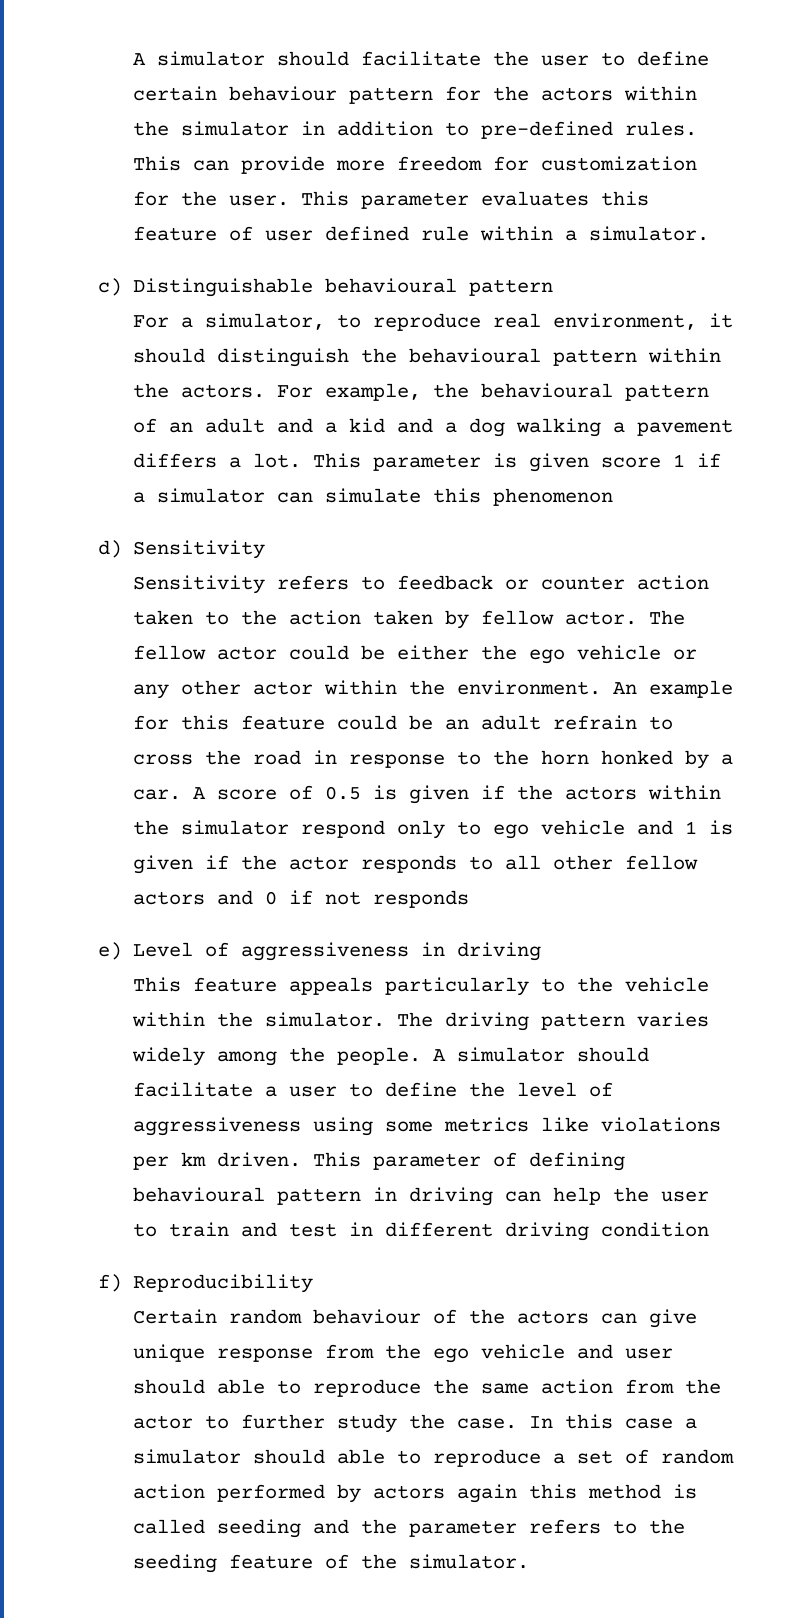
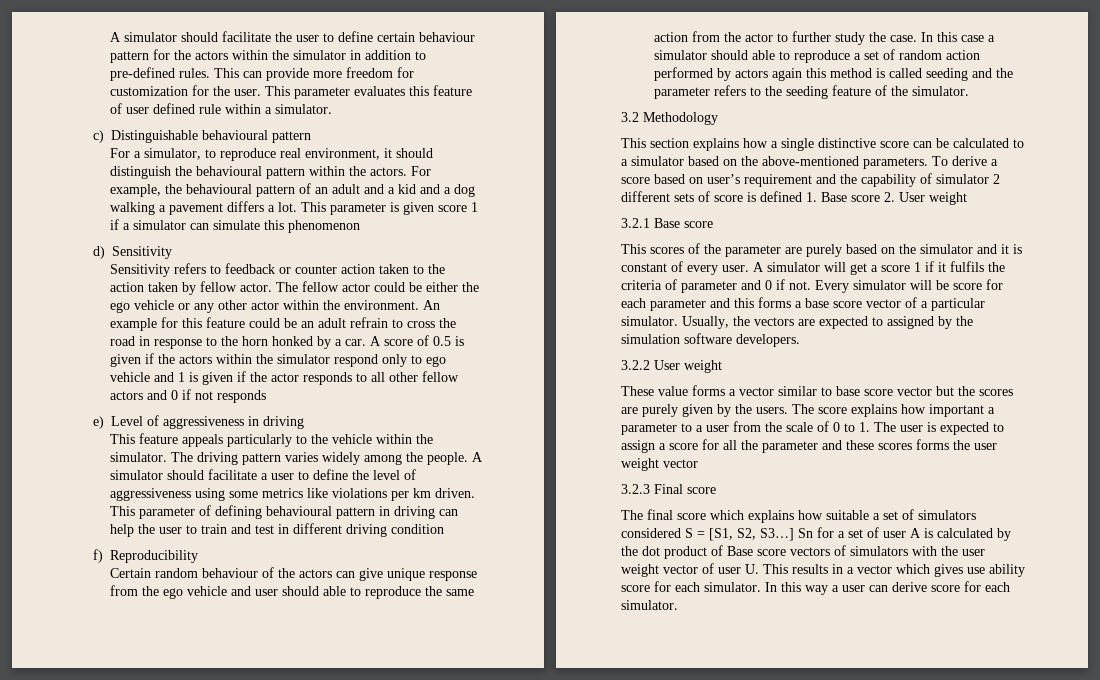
(529, 1561) none -> [621,112,718,125] [621,138,1024,151] [621,156,998,169] [621,173,1000,187] [621,191,967,205] [621,218,713,228] [621,243,1022,257] [621,261,1005,275] [621,279,1003,293] [621,297,985,311] [621,316,973,329] [621,333,800,347] [621,360,722,373] [621,385,1013,396] [621,404,995,417] [621,421,1004,435] [621,439,997,453] [621,458,698,471] [621,484,716,494] [621,509,976,523] [621,527,1011,541] [621,545,985,559] [621,563,1025,577] [621,581,1010,595] [621,600,678,610] // 3.2 Methodology // This section explains how a single distinctive score can be calculated to a simulator based on the above-mentioned parameters. To derive a score based on user’s requirement and the capability of simulator 2 different sets of score is defined 1. Base score 2. User weight // 3.2.1 Base score // This scores of the parameter are purely based on the simulator and it is constant of every user. A simulator will get a score 1 if it fulfils the criteria of parameter and 0 if not. Every simulator will be score for each parameter and this forms a base score vector of a particular simulator. Usually, the vectors are expected to assigned by the simulation software developers. // 3.2.2 User weight // These value forms a vector similar to base score vector but the scores are purely given by the users. The score explains how important a parameter to a user from the scale of 0 to 1. The user is expected to assign a score for all the parameter and these scores forms the user weight vector // 3.2.3 Final score // The final score which explains how suitable a set of simulators considered S = [S1, S2, S3…] Sn for a set of user A is calculated by the dot product of Base score vectors of simulators with the user weight vector of user U. This results in a vector which gives use ability score for each simulator. In this way a user can derive score for each simulator.

